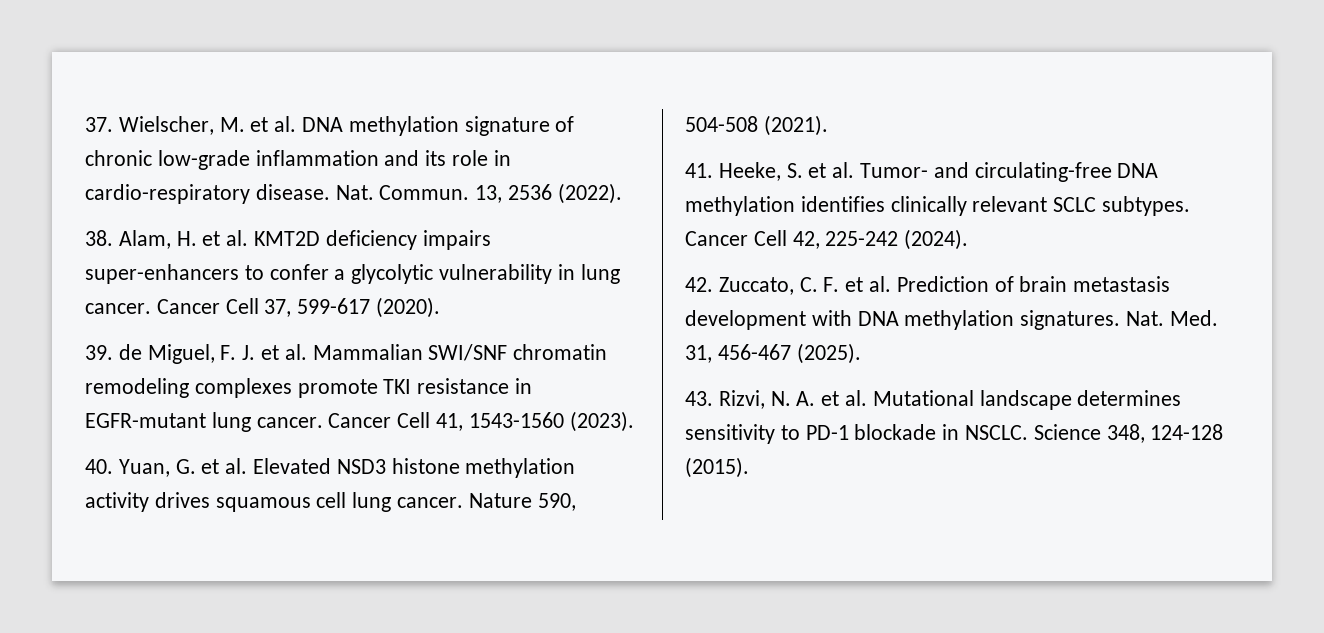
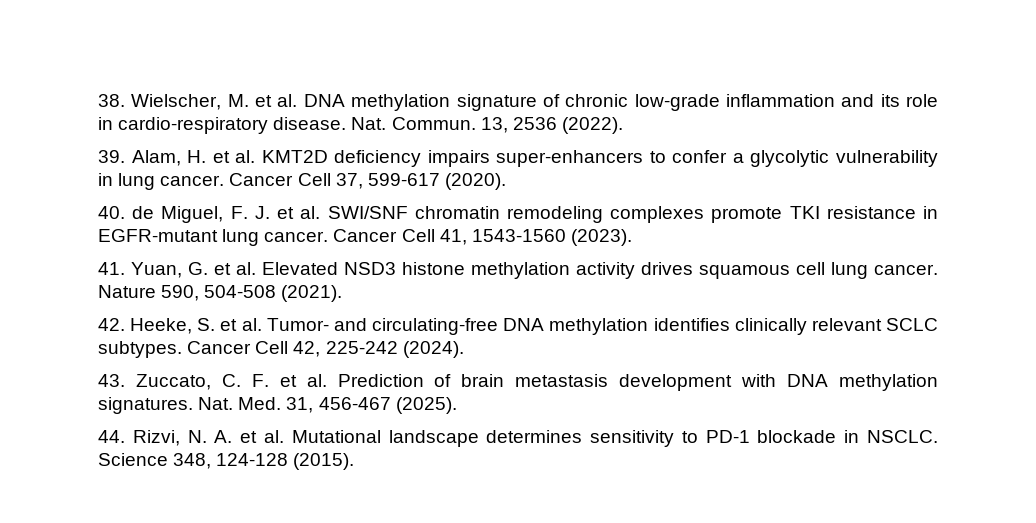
[85,117,113,132] 37. -> [98,94,125,107] 38.
[85,230,113,246] 38. -> [98,150,125,163] 39.
[85,345,113,360] 39. -> [98,206,125,219] 40.
[312,344,423,360] Mammalian -> (321, 212) none
[85,459,113,474] 40. -> [98,262,125,275] 41.
[685,163,713,178] 41. -> [98,318,125,331] 42.
[685,277,713,292] 42. -> [98,374,125,387] 43.
[685,391,713,406] 43. -> [98,430,125,443] 44.

